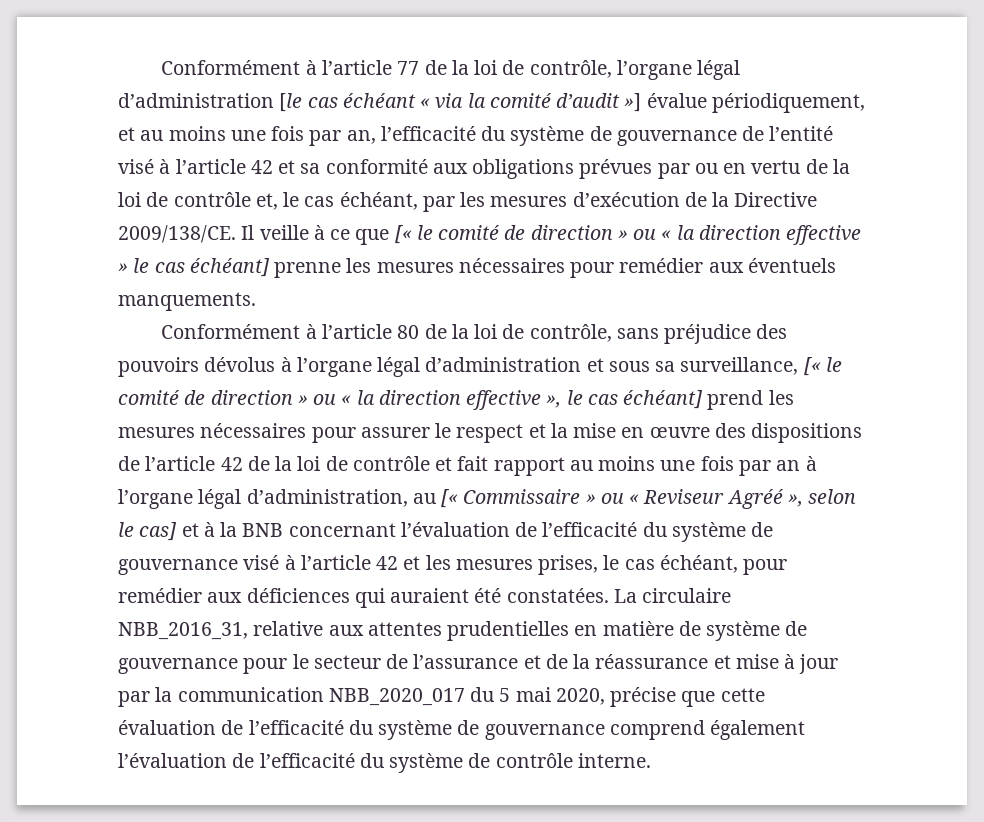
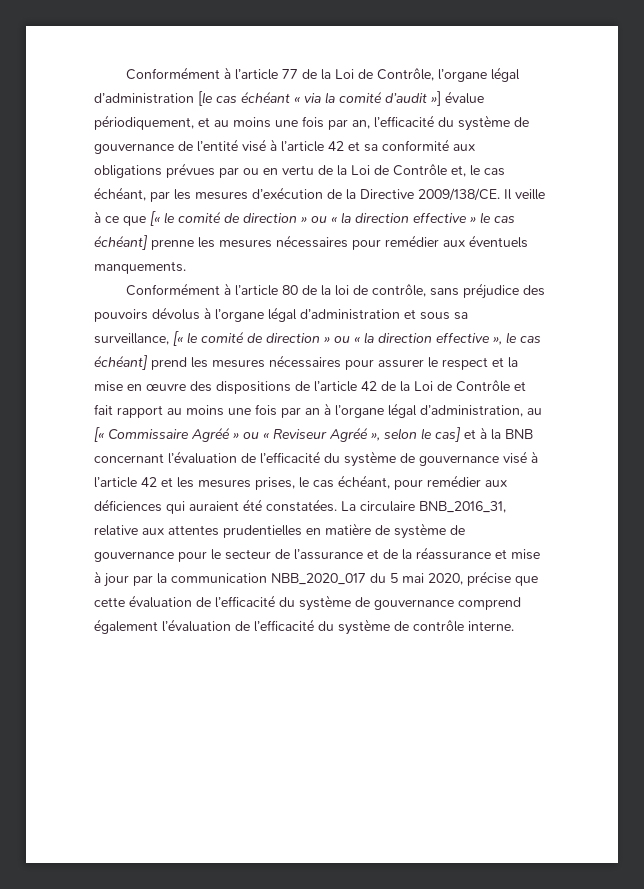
[474,60,612,78] loi de contrôle, -> [335,68,435,81] Loi de Contrôle,
[118,192,251,207] loi de contrôle -> [351,164,447,176] Loi de Contrôle
[297,456,430,471] loi de contrôle -> [414,380,510,392] Loi de Contrôle
(581, 496) none -> [191,427,230,442] Agréé
[118,622,248,640] NBB_2016_31, -> [419,501,506,513] BNB_2016_31,

